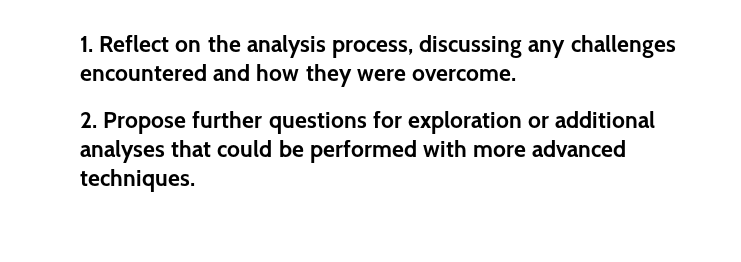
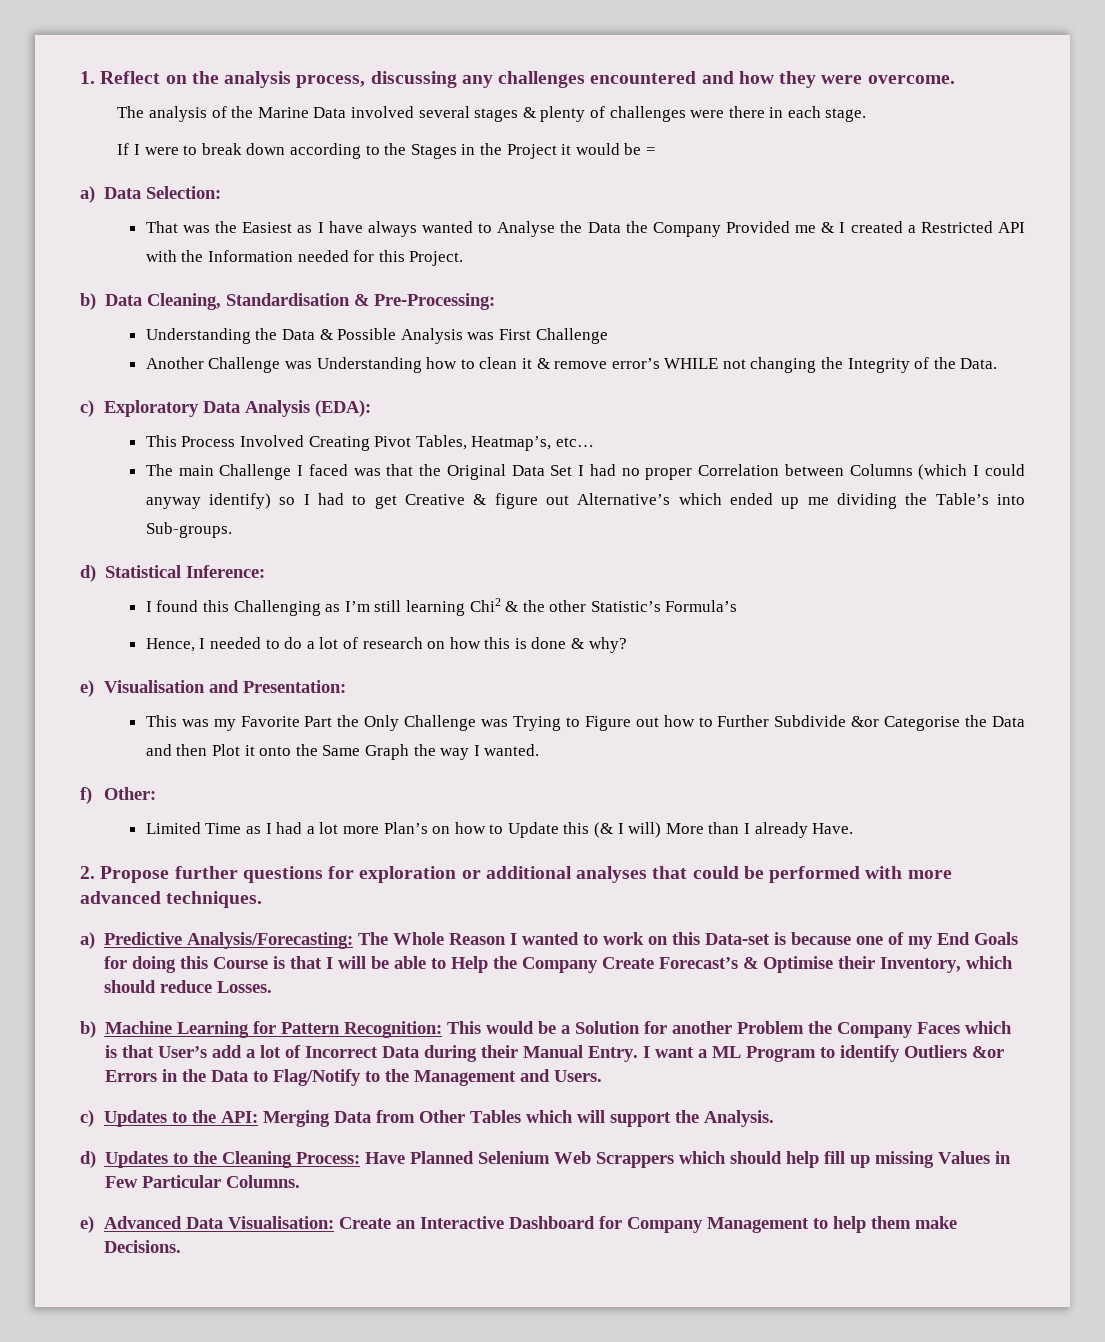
(517, 75) none -> [117,106,867,122] [117,143,656,159] [80,186,221,203] [145,221,1026,237] [145,250,464,266] [80,293,495,310] [145,328,608,344] [145,357,998,373] [80,400,371,417] [145,435,594,451] [145,464,1025,480] [145,493,1026,509] [145,522,232,538] [80,565,265,582] [145,598,738,616] [145,637,627,653] [80,680,346,697] [145,715,1026,731] [145,744,540,760] [80,787,156,804] [145,822,854,838] // The analysis of the Marine Data involved several stages & plenty of challenges were there in each stage. // If I were to break down according to the Stages in the Project it would be = // a) Data Selection: // That was the Easiest as I have always wanted to Analyse the Data the Company Provided me & I created a Restricted API with the Information needed for this Project. // b) Data Cleaning, Standardisation & Pre-Processing: // Understanding the Data & Possible Analysis was First Challenge // Another Challenge was Understanding how to clean it & remove error’s WHILE not changing the Integrity of the Data. // c) Exploratory Data Analysis (EDA): // This Process Involved Creating Pivot Tables, Heatmap’s, etc… // The main Challenge I faced was that the Original Data Set I had no proper Correlation between Columns (which I could anyway identify) so I had to get Creative & figure out Alternative’s which ended up me dividing the Table’s into Sub-groups. // d) Statistical Inference: // I found this Challenging as I’m still learning Chi2 & the other Statistic’s Formula’s // Hence, I needed to do a lot of research on how this is done & why? // e) Visualisation and Presentation: // This was my Favorite Part the Only Challenge was Trying to Figure out how to Further Subdivide &or Categorise the Data and then Plot it onto the Same Graph the way I wanted. // f) Other: // Limited Time as I had a lot more Plan’s on how to Update this (& I will) More than I already Have.
(195, 180) none -> [80,932,1018,949] [103,956,1013,973] [103,980,272,993] [80,1021,1012,1038] [104,1045,1004,1062] [104,1069,602,1086] [80,1110,774,1127] [80,1151,1011,1168] [104,1175,300,1188] [80,1216,957,1233] [103,1240,181,1253] // a) Predictive Analysis/Forecasting: The Whole Reason I wanted to work on this Data-set is because one of my End Goals for doing this Course is that I will be able to Help the Company Create Forecast’s & Optimise their Inventory, which should reduce Losses. // b) Machine Learning for Pattern Recognition: This would be a Solution for another Problem the Company Faces which is that User’s add a lot of Incorrect Data during their Manual Entry. I want a ML Program to identify Outliers &or Errors in the Data to Flag/Notify to the Management and Users. // c) Updates to the API: Merging Data from Other Tables which will support the Analysis. // d) Updates to the Cleaning Process: Have Planned Selenium Web Scrappers which should help fill up missing Values in Few Particular Columns. // e) Advanced Data Visualisation: Create an Interactive Dashboard for Company Management to help them make Decisions.

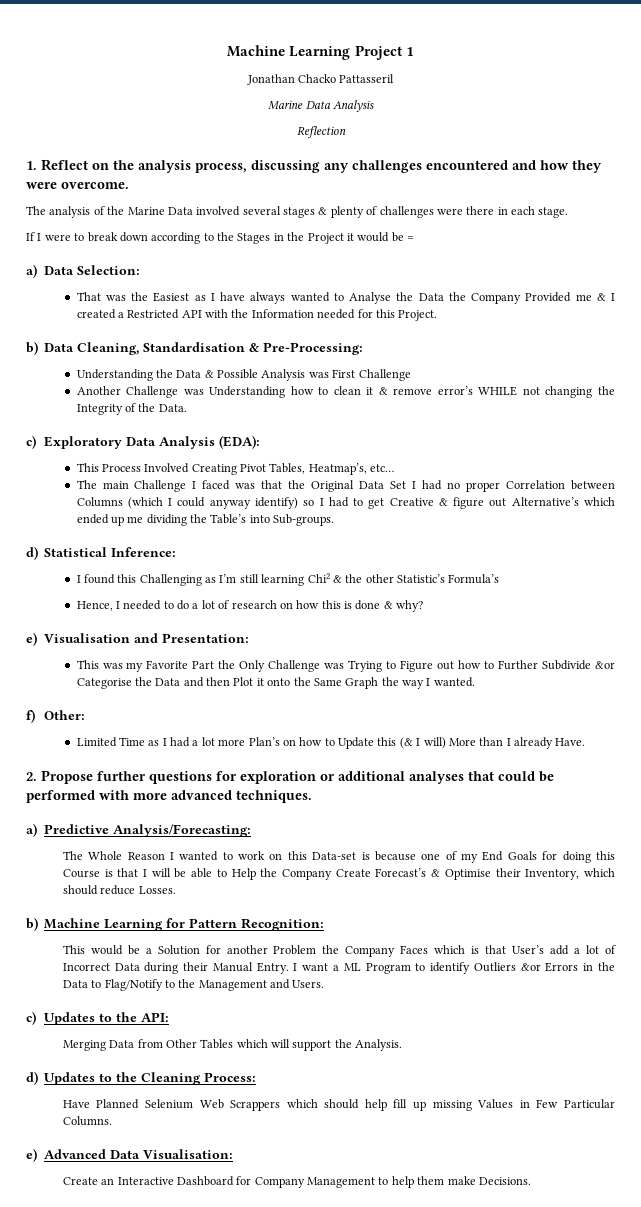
(80, 77) none -> [227,45,414,60] [246,74,395,85] [268,100,374,112] [296,126,346,138] Machine Learning Project 1 // Jonathan Chacko Pattasseril // Marine Data Analysis // Reflection //
(353, 940) none -> (252, 830) //
(442, 1029) none -> (325, 924) //
(258, 1117) none -> (170, 1017) //
(360, 1158) none -> (257, 1077) //
(334, 1222) none -> (234, 1154) //

